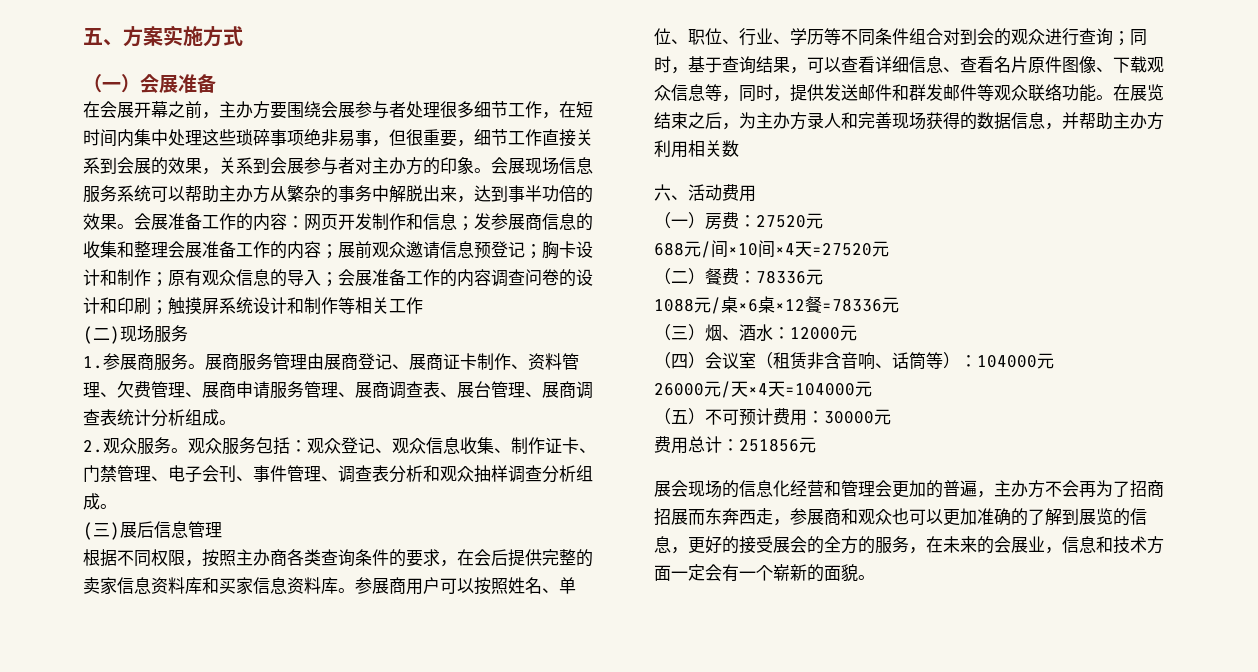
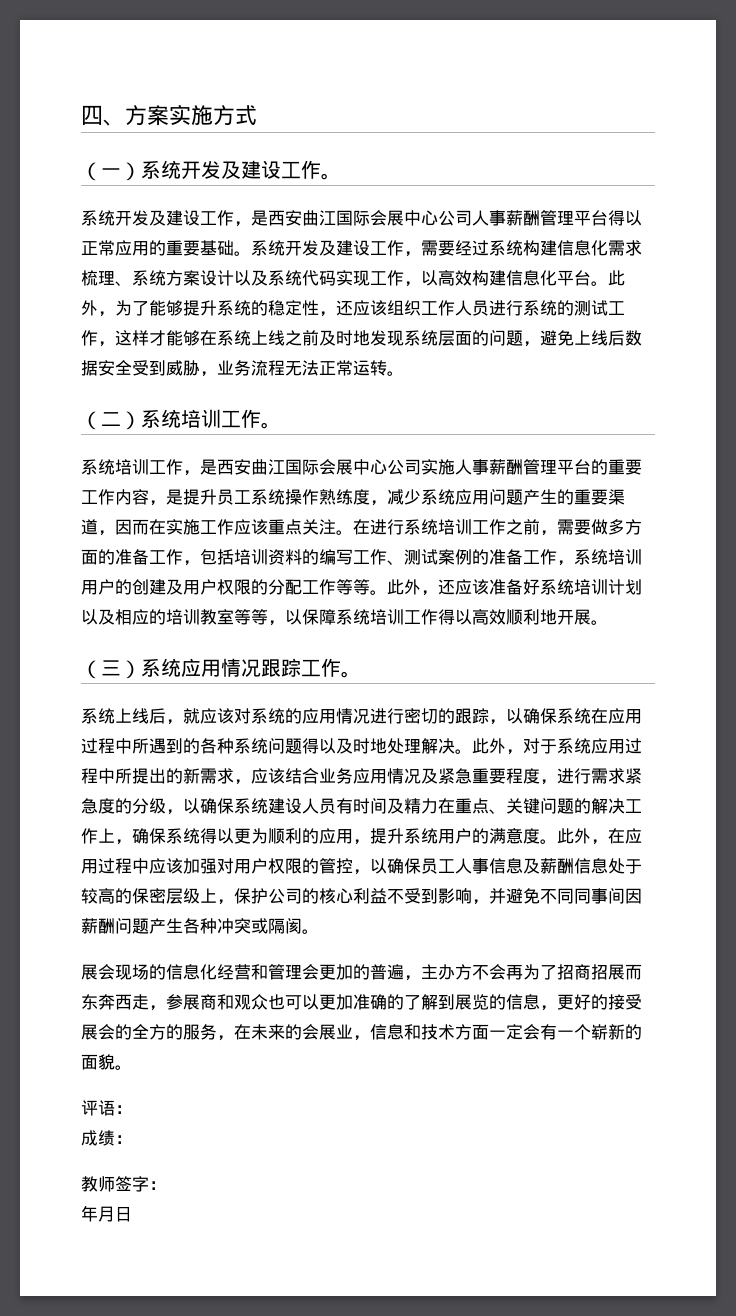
[83,28,103,45] 五 -> [81,105,103,125] 四
[140,74,216,93] [83,101,593,119] [83,129,593,147] [83,157,593,175] [83,185,593,203] [83,213,593,231] [83,241,593,259] [83,269,593,287] [83,297,423,315] [83,325,188,344] [83,353,579,371] [83,381,593,399] [83,409,236,427] [83,437,596,455] [83,465,593,483] [83,493,117,510] [83,521,222,540] [83,549,593,567] [83,577,576,595] [654,28,1147,46] [654,56,1164,74] [654,84,1164,102] [654,112,1164,130] [654,140,739,158] [654,184,756,202] [654,212,823,230] [654,240,889,258] [654,268,823,285] [654,296,899,314] [654,324,857,341] [654,352,1054,370] [654,381,872,398] [654,408,891,426] [654,436,816,454] 会展准备 // 在会展开幕之前，主办方要围绕会展参与者处理很多细节工作，在短时间内集中处理这些琐碎事项绝非易事，但很重要，细节工作直接关系到会展的效果，关系到会展参与者对主办方的印象。会展现场信息服务系统可以帮助主办方从繁杂的事务中解脱出来，达到事半功倍的效果。会展准备工作的内容：网页开发制作和信息；发参展商信息的收集和整理会展准备工作的内容；展前观众邀请信息预登记；胸卡设计和制作；原有观众信息的导入；会展准备工作的内容调查问卷的设计和印刷；触摸屏系统设计和制作等相关工作 // (二)现场服务 // 1.参展商服务。展商服务管理由展商登记、展商证卡制作、资料管理、欠费管理、展商申请服务管理、展商调查表、展台管理、展商调查表统计分析组成。 // 2.观众服务。观众服务包括：观众登记、观众信息收集、制作证卡、门禁管理、电子会刊、事件管理、调查表分析和观众抽样调查分析组成。 // (三)展后信息管理 // 根据不同权限，按照主办商各类查询条件的要求，在会后提供完整的卖家信息资料库和买家信息资料库。参展商用户可以按照姓名、单位、职位、行业、学历等不同条件组合对到会的观众进行查询；同时，基于查询结果，可以查看详细信息、查看名片原件图像、下载观众信息等，同时，提供发送邮件和群发邮件等观众联络功能。在展览结束之后，为主办方录人和完善现场获得的数据信息，并帮助主办方利用相关数 // 六、活动费用 // （一）房费：27520元 // 688元/间×10间×4天=27520元 // （二）餐费：78336元 // 1088元/桌×6桌×12餐=78336元 // （三）烟、酒水：12000元 // （四）会议室（租赁非含音响、话筒等）：104000元 // 26000元/天×4天=104000元 // （五）不可预计费用：30000元 // 费用总计：251856元 -> [141,160,341,180] [81,210,642,227] [81,240,642,257] [81,270,625,287] [81,300,625,317] [81,330,642,347] [81,360,404,377] [81,409,281,430] [81,459,642,476] [81,489,625,506] [81,519,642,536] [81,549,642,566] [81,579,642,596] [81,609,608,626] [81,658,361,679] [81,708,642,725] [81,738,642,755] [81,768,642,785] [81,798,642,815] [81,828,642,845] [81,858,642,875] [81,888,642,905] [81,918,319,934] 系统开发及建设工作。 // 系统开发及建设工作，是西安曲江国际会展中心公司人事薪酬管理平台得以正常应用的重要基础。系统开发及建设工作，需要经过系统构建信息化需求梳理、系统方案设计以及系统代码实现工作，以高效构建信息化平台。此外，为了能够提升系统的稳定性，还应该组织工作人员进行系统的测试工作，这样才能够在系统上线之前及时地发现系统层面的问题，避免上线后数据安全受到威胁，业务流程无法正常运转。 // （二）系统培训工作。 // 系统培训工作，是西安曲江国际会展中心公司实施人事薪酬管理平台的重要工作内容，是提升员工系统操作熟练度，减少系统应用问题产生的重要渠道，因而在实施工作应该重点关注。在进行系统培训工作之前，需要做多方面的准备工作，包括培训资料的编写工作、测试案例的准备工作，系统培训用户的创建及用户权限的分配工作等等。此外，还应该准备好系统培训计划以及相应的培训教室等等，以保障系统培训工作得以高效顺利地开展。 // （三）系统应用情况跟踪工作。 // 系统上线后，就应该对系统的应用情况进行密切的跟踪，以确保系统在应用过程中所遇到的各种系统问题得以及时地处理解决。此外，对于系统应用过程中所提出的新需求，应该结合业务应用情况及紧急重要程度，进行需求紧急度的分级，以确保系统建设人员有时间及精力在重点、关键问题的解决工作上，确保系统得以更为顺利的应用，提升系统用户的满意度。此外，在应用过程中应该加强对用户权限的管控，以确保员工人事信息及薪酬信息处于较高的保密层级上，保护公司的核心利益不受到影响，并避免不同同事间因薪酬问题产生各种冲突或隔阂。
(875, 577) none -> [81,1100,132,1116] [81,1130,132,1146] [81,1176,166,1192] [81,1205,132,1222] // 评语： // 成绩： // 教师签字： // 年月日

